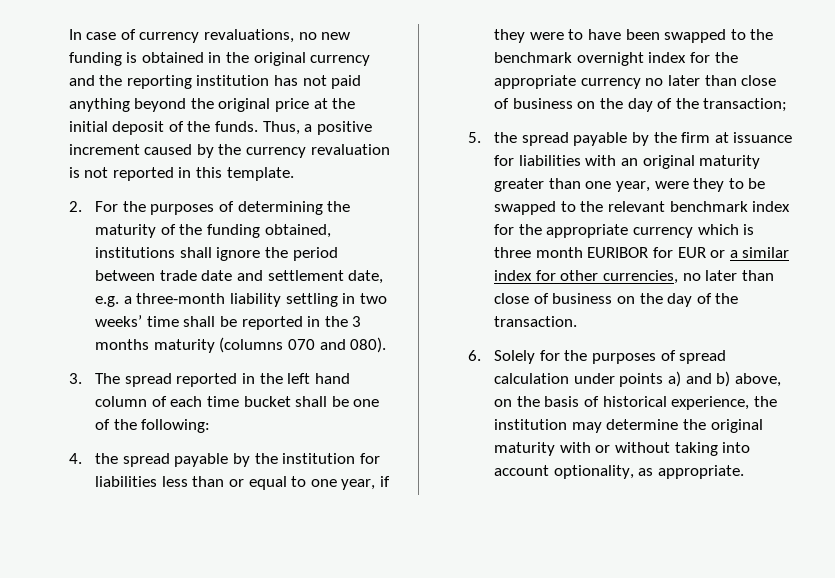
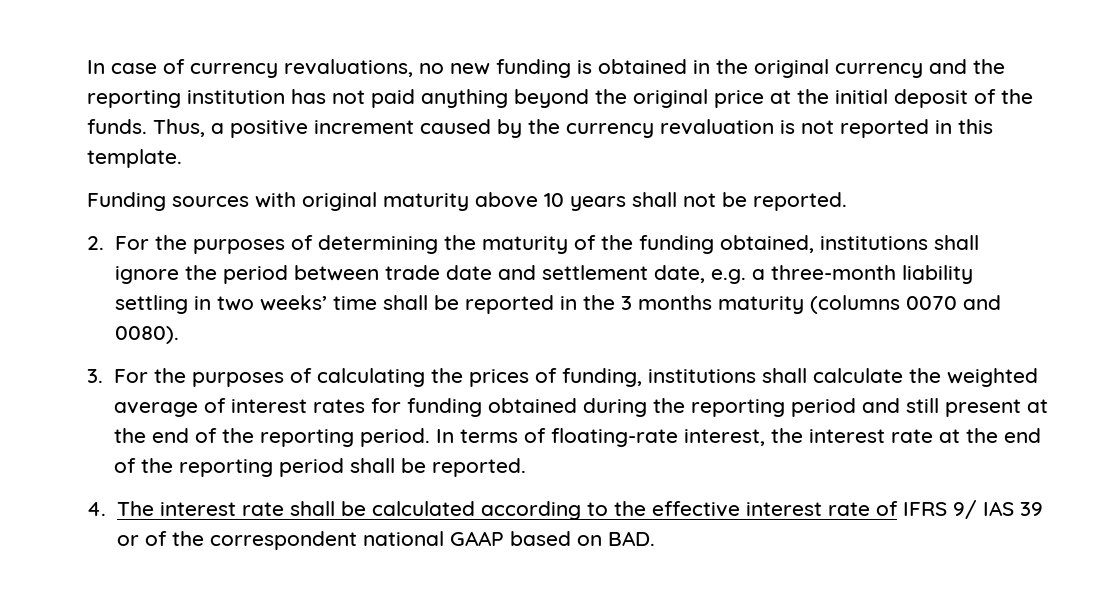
(294, 174) none -> [87,192,848,211] // Funding sources with original maturity above 10 years shall not be reported.
[287,337,387,353] [68,373,350,387] [95,396,380,407] [95,419,211,433] [68,453,380,467] [95,476,390,490] [494,29,774,43] [494,52,738,66] [494,75,777,89] [494,98,788,112] [467,132,793,146] [494,155,761,169] [494,178,766,192] [494,201,791,215] [494,224,755,238] [494,247,790,258] [494,270,774,284] [494,293,739,307] [494,316,578,327] [467,350,727,364] [494,371,781,387] [494,396,777,410] [494,419,763,433] [494,442,751,456] [494,465,744,479] 070 and 080). // 3. The spread reported in the left hand column of each time bucket shall be one of the following: // 4. the spread payable by the institution for liabilities less than or equal to one year, if they were to have been swapped to the benchmark overnight index for the appropriate currency no later than close of business on the day of the transaction; // 5. the spread payable by the firm at issuance for liabilities with an original maturity greater than one year, were they to be swapped to the relevant benchmark index for the appropriate currency which is three month EURIBOR for EUR or a similar index for other currencies, no later than close of business on the day of the transaction. // 6. Solely for the purposes of spread calculation under points a) and b) above, on the basis of historical experience, the institution may determine the original maturity with or without taking into account optionality, as appropriate. -> [905,295,1001,310] [114,326,179,344] [87,368,1038,387] [113,398,1048,417] [113,428,1041,447] [113,458,526,477] [87,500,1043,520] [116,531,655,550] 0070 and 0080). // 3. For the purposes of calculating the prices of funding, institutions shall calculate the weighted average of interest rates for funding obtained during the reporting period and still present at the end of the reporting period. In terms of floating-rate interest, the interest rate at the end of the reporting period shall be reported. // 4. The interest rate shall be calculated according to the effective interest rate of IFRS 9/ IAS 39 or of the correspondent national GAAP based on BAD.

